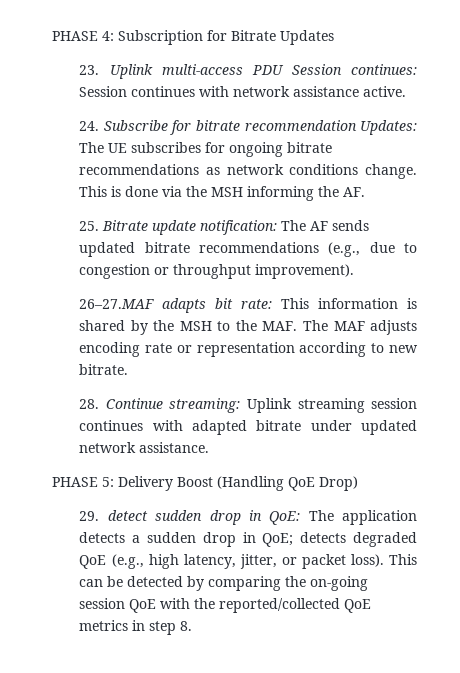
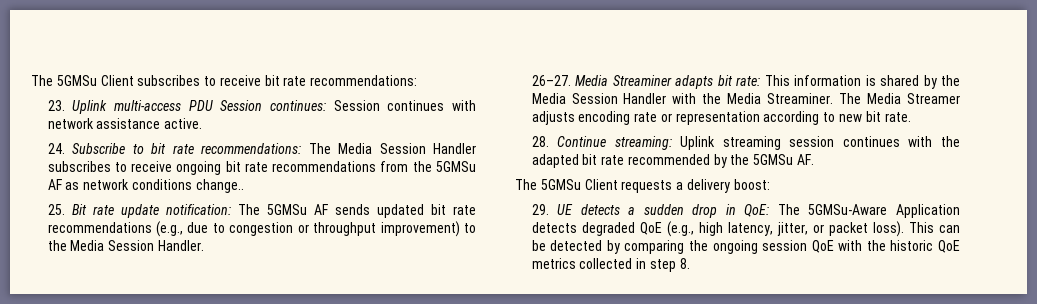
[52,30,334,45] PHASE 4: Subscription for Bitrate Updates -> [31,75,418,86] The 5GMSu Client subscribes to receive bit rate recommendations:
[170,120,417,135] [79,142,333,157] [79,164,417,179] [79,186,366,201] for bitrate recommendation Updates: The UE subscribes for ongoing bitrate recommendations as network conditions change. This is done via the MSH informing the AF. -> [132,143,476,154] [47,161,477,175] [47,179,244,193] to bit rate recommendations: The Media Session Handler subscribes to receive ongoing bit rate recommendations from the 5GMSu AF as network conditions change..
[102,220,149,231] Bitrate -> [71,204,114,215] Bit rate
(307, 225) none -> [266,204,307,215] 5GMSu
[144,242,190,253] bitrate -> [430,204,476,215] bit rate
[255,264,355,279] [79,299,155,309] improvement). // 26–27.MAF -> [380,221,476,237] [47,240,204,251] [531,75,672,86] improvement) to the Media Session Handler. // 26–27. Media Streaminer
[179,320,365,331] MSH to the MAF. The MAF -> [531,93,960,104] Media Session Handler with the Media Streaminer. The Media Streamer
[79,364,129,375] bitrate. -> [865,111,911,122] bit rate.
[192,420,417,435] [79,442,210,453] [52,476,358,491] [79,510,148,521] adapted bitrate under updated network assistance. // PHASE 5: Delivery Boost (Handling QoE Drop) // 29. detect -> [940,136,960,147] [531,154,815,168] [515,179,770,193] [531,204,636,215] the adapted bit rate recommended by the 5GMSu AF. // The 5GMSu Client requests a delivery boost: // 29. UE detects a
[342,510,417,525] [79,532,294,547] application detects a sudden drop in QoE; -> [808,204,960,218] 5GMSu-Aware Application
[310,576,369,591] on-going -> [712,240,758,254] ongoing
[219,598,341,613] reported/collected -> [890,240,934,251] historic
(129, 625) none -> [579,258,633,269] collected

